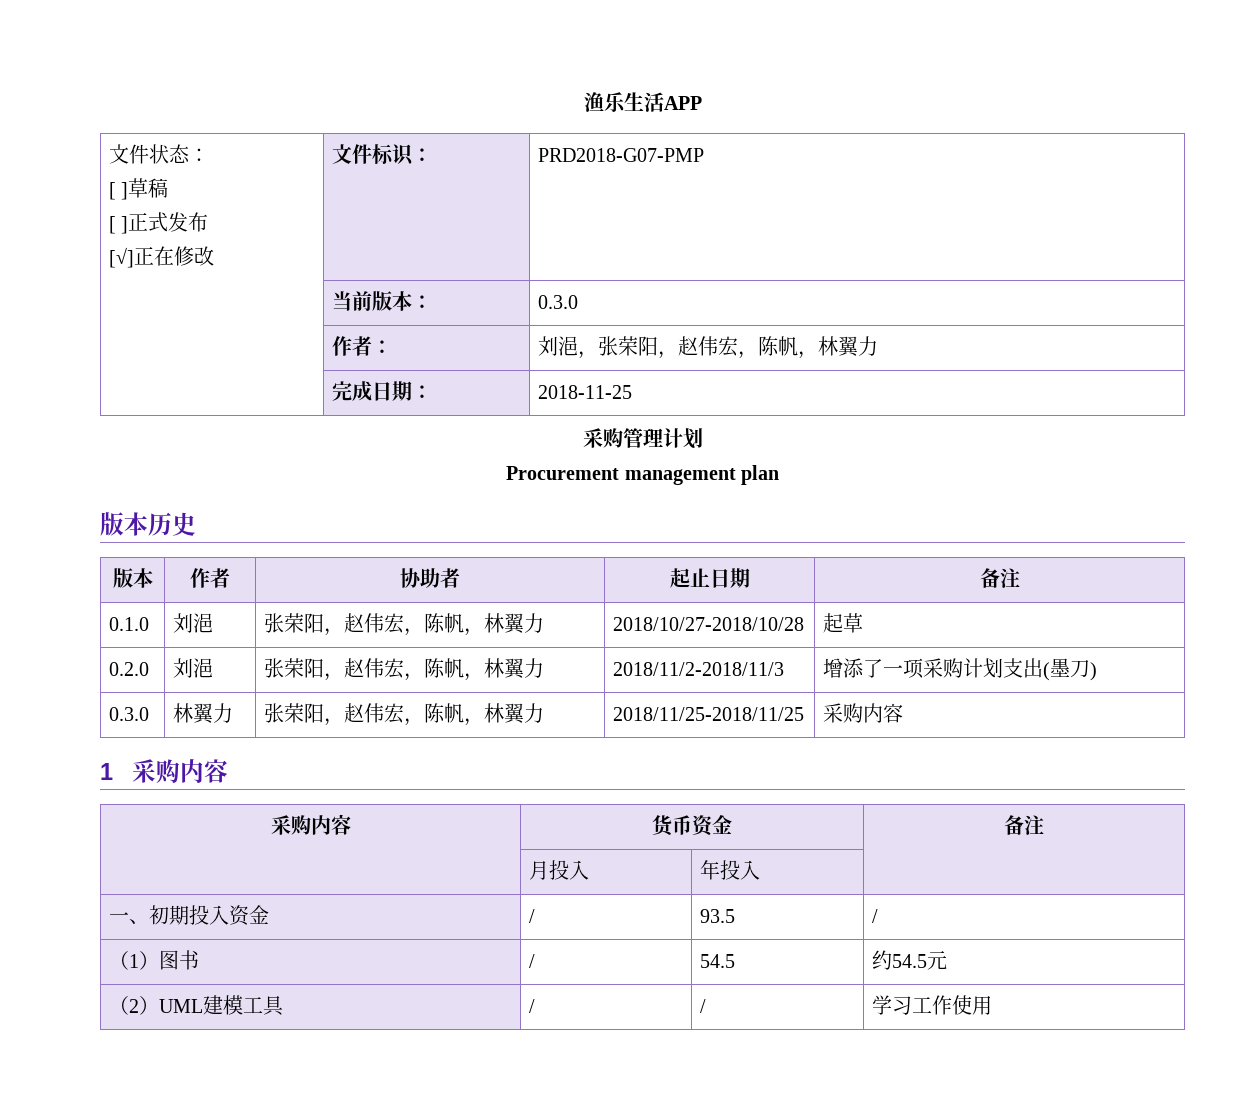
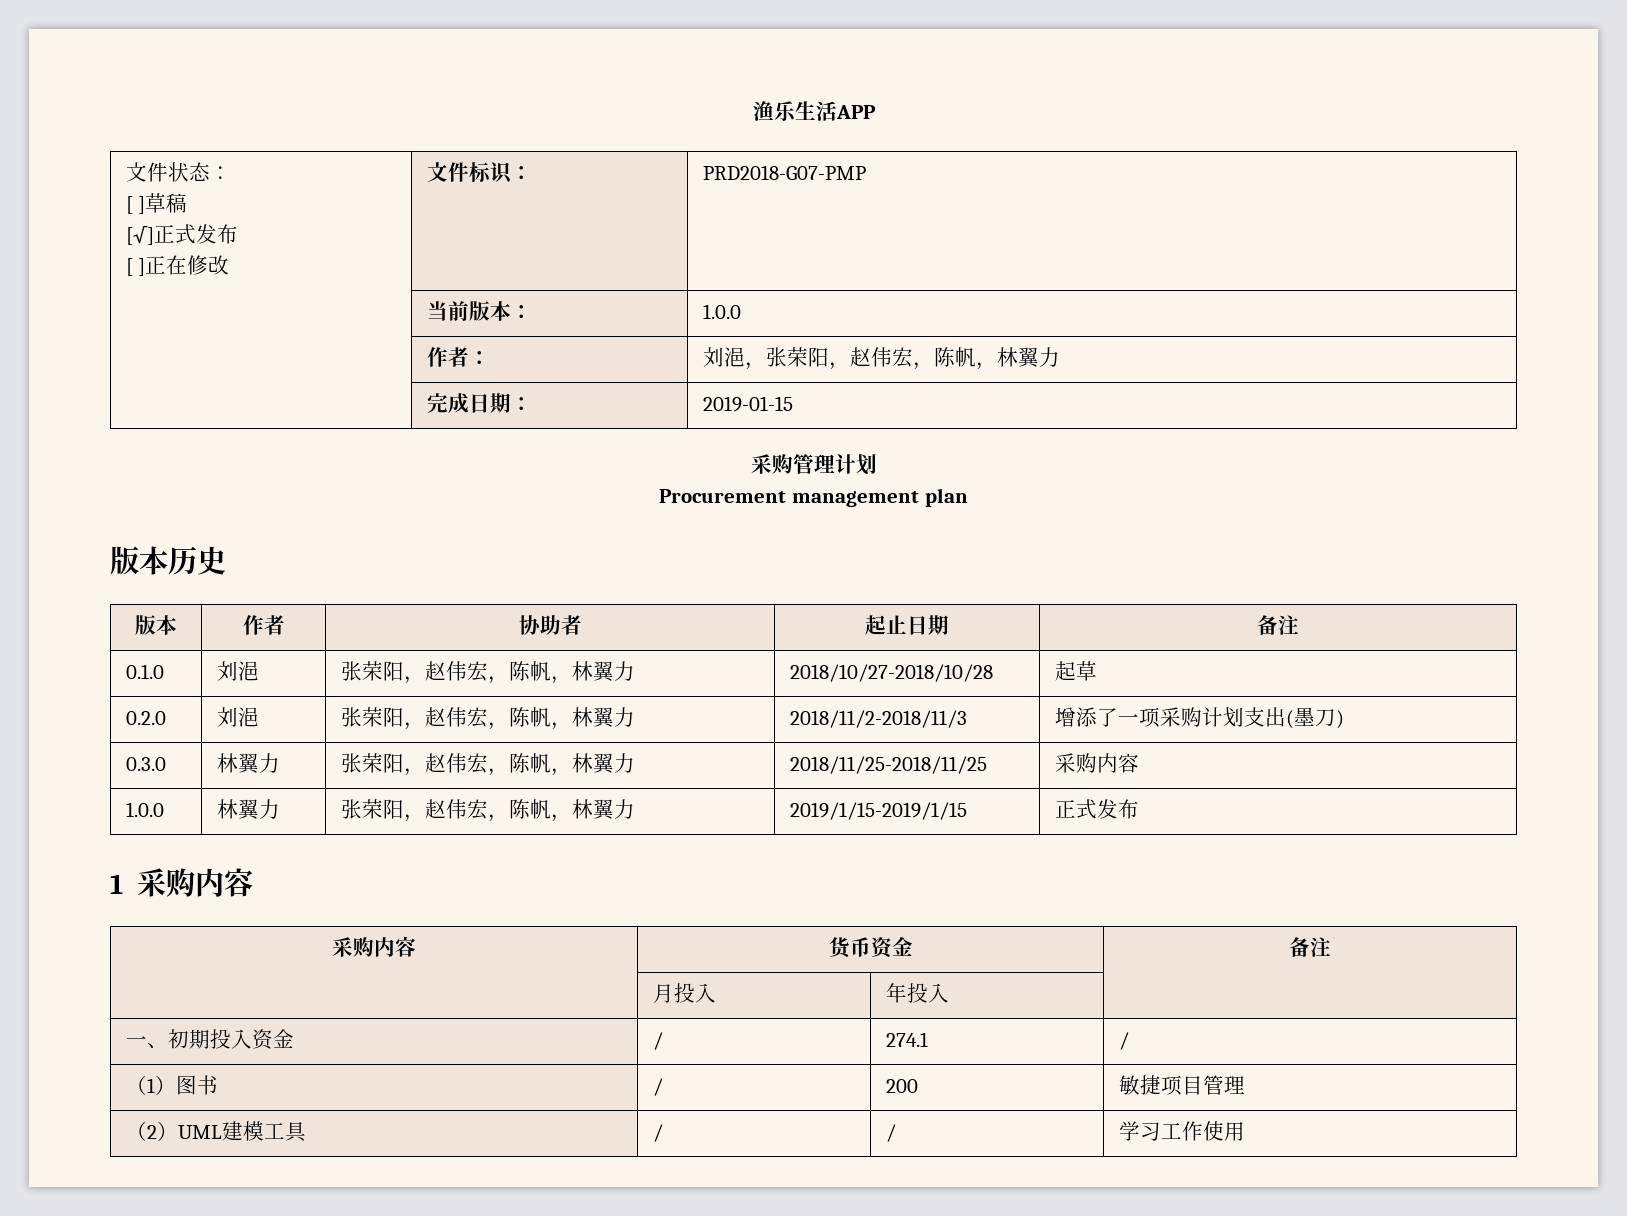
[108,212,209,234] [108,247,134,268] [ ]正式发布 // [√] -> [125,224,238,245] [125,258,146,276] [√]正式发布 // [ ]
[537,295,578,309] 0.3.0 -> [702,304,741,319] 1.0.0
[537,385,632,399] 2018-11-25 -> [702,396,793,412] 2019-01-15
(903, 713) none -> [125,802,164,817] [216,799,280,820] [340,799,635,822] [789,802,967,820] [1054,799,1139,819] // 1.0.0 | 林翼力 | 张荣阳，赵伟宏，陈帆，林翼力 | 2019/1/15-2019/1/15 | 正式发布
[699,909,735,923] 93.5 -> [885,1032,928,1047] 274.1
[699,954,735,968] [871,950,947,970] 54.5 | 约54.5元 -> [885,1079,918,1093] [1118,1075,1245,1096] 200 | 敏捷项目管理

